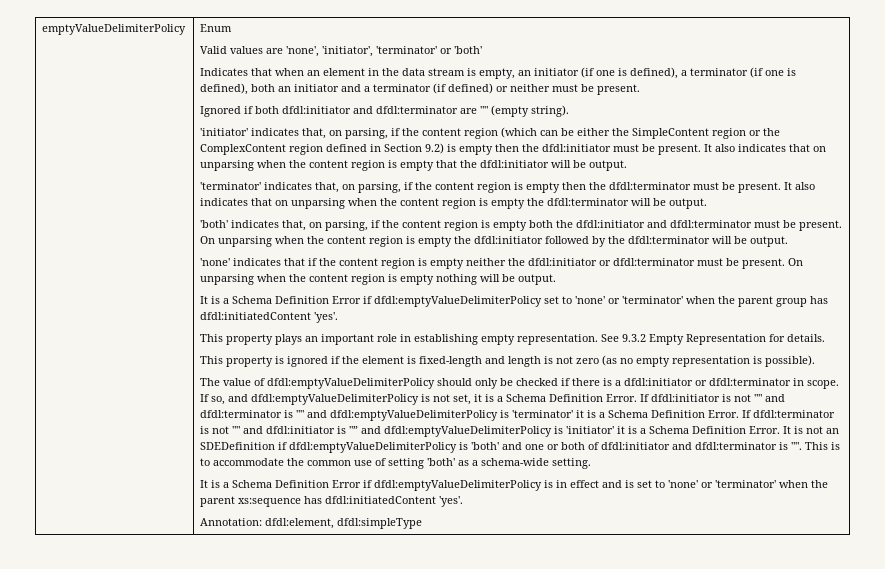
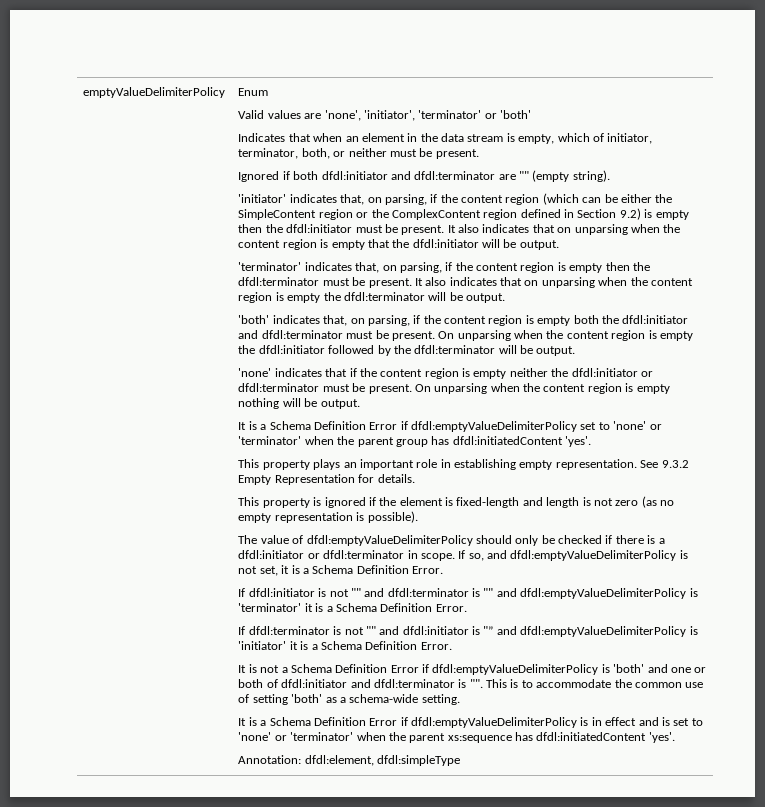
[518,67,797,79] [200,83,494,95] an initiator (if one is defined), a terminator (if one is defined), both an initiator and a terminator (if defined) -> [557,133,653,144] [238,148,330,159] which of initiator, terminator, both,
(638, 398) none -> (444, 570) //
(740, 414) none -> (467, 608) //
(781, 430) none -> (452, 646) //
[826,428,840,434] [200,442,276,450] an SDEDefinition -> [281,664,419,673] a Schema Definition Error

